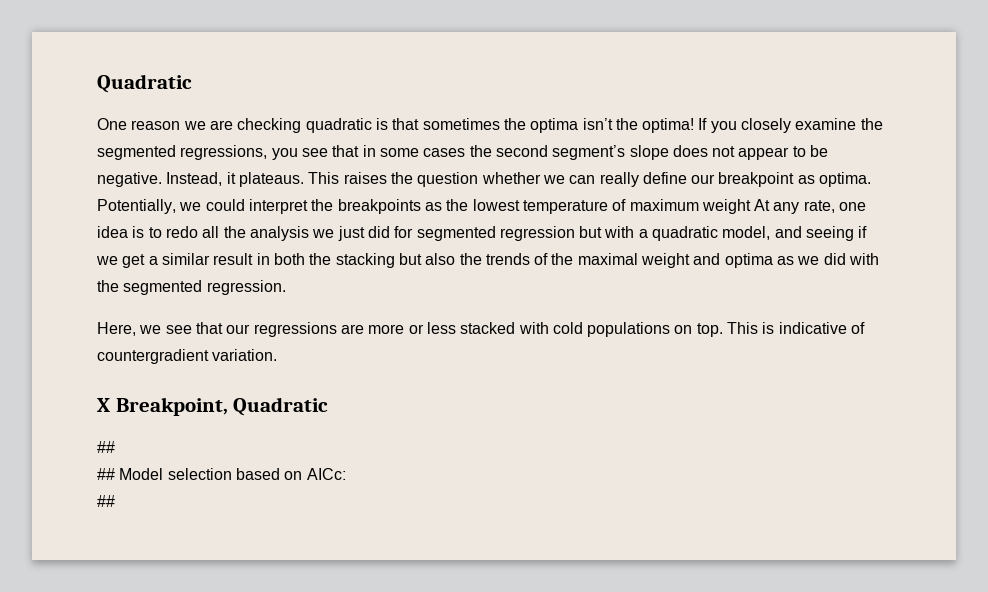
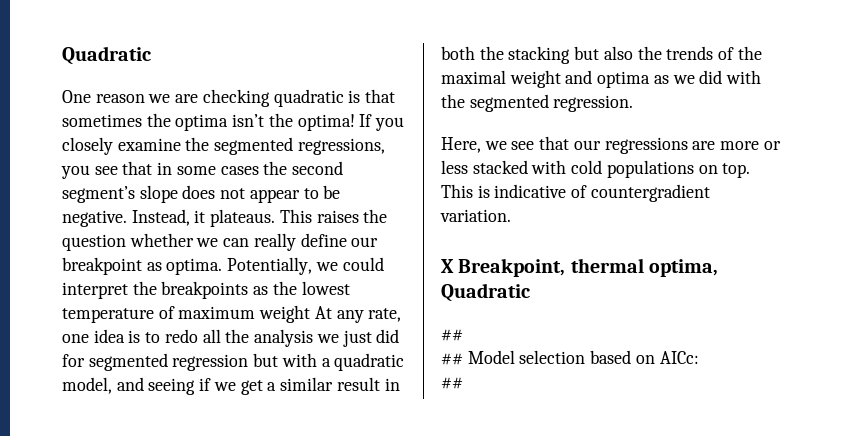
(228, 406) none -> [570,258,718,277] thermal optima,

